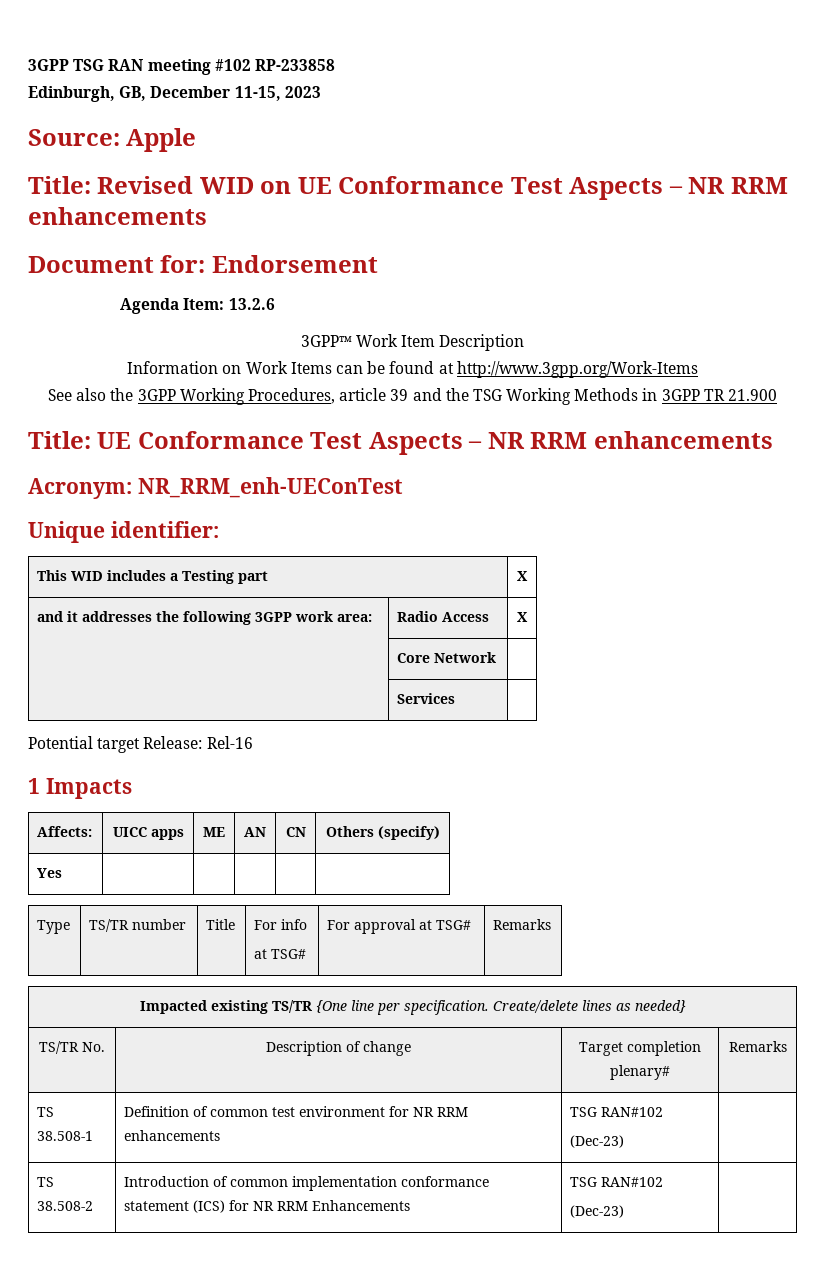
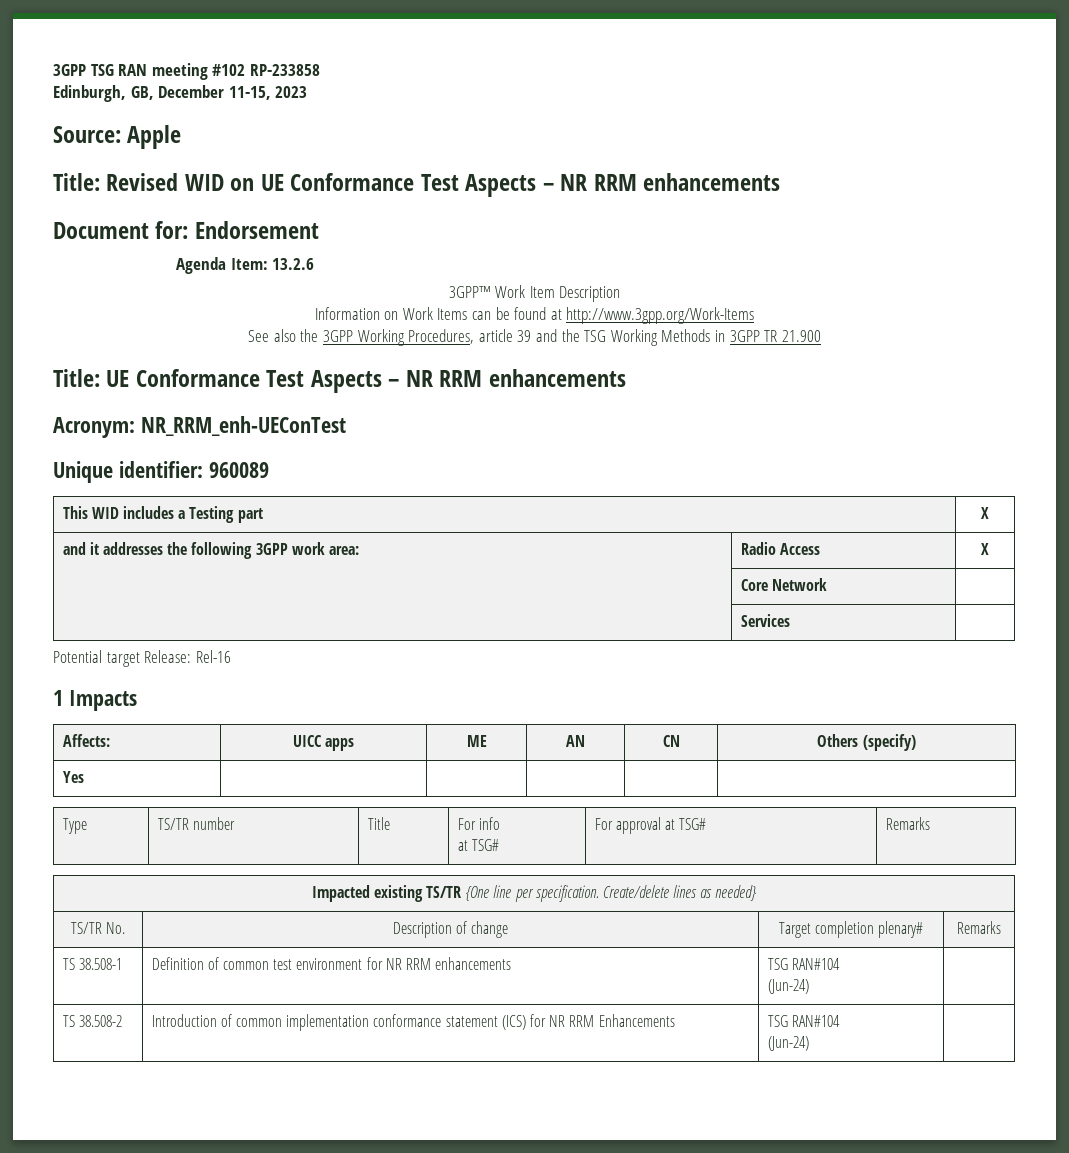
(219, 529) none -> [208,462,269,478] 960089
[601,1107,664,1117] [570,1135,625,1148] RAN#102 // (Dec-23) -> [791,958,840,970] [767,979,809,994] RAN#104 // (Jun-24)
[601,1177,664,1187] [570,1205,625,1218] RAN#102 // (Dec-23) -> [791,1015,840,1027] [767,1036,809,1051] RAN#104 // (Jun-24)

